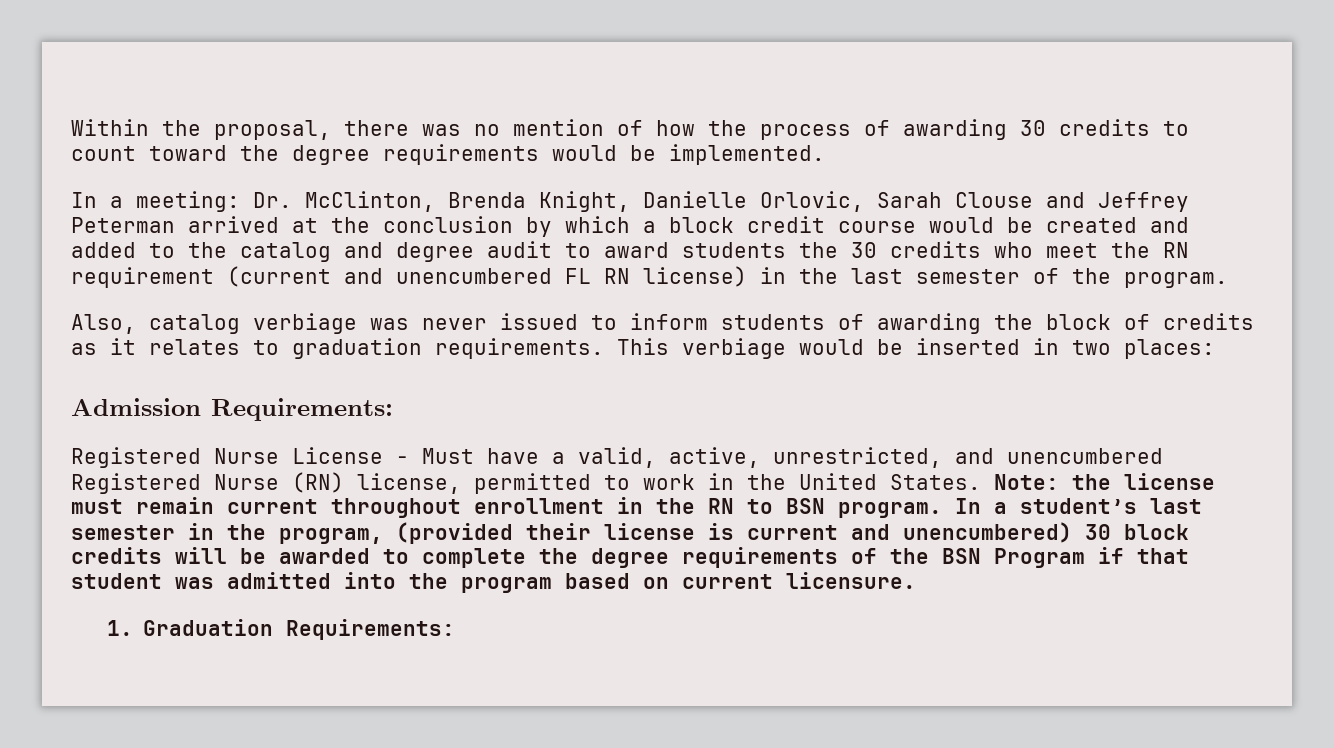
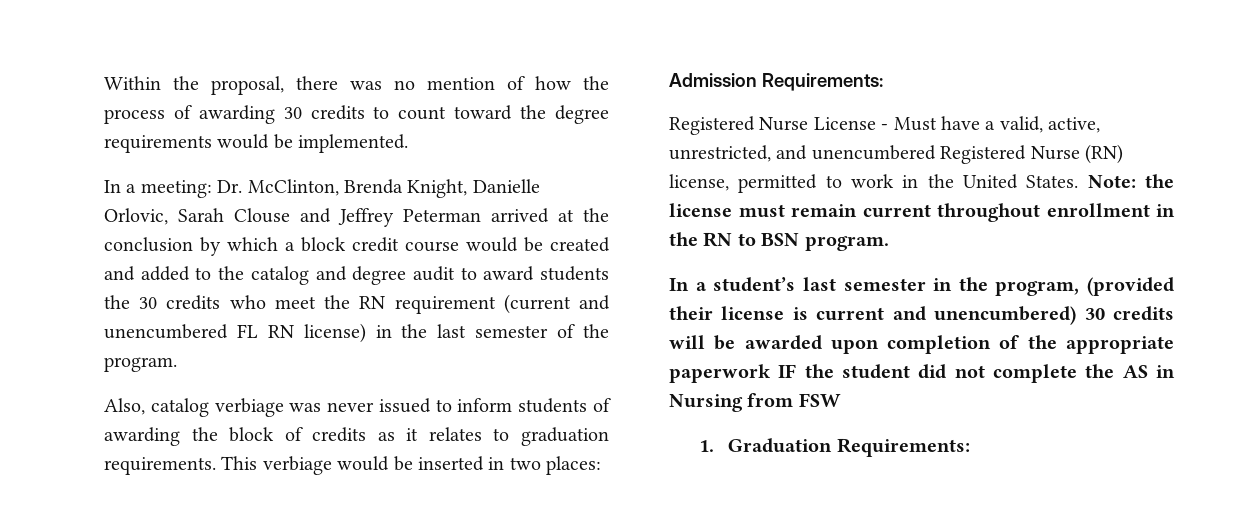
(942, 510) none -> (889, 243) //
[1124,524,1189,540] block -> (1105, 314) none
[383,547,1189,568] [71,572,916,593] to complete the degree requirements of the BSN Program if that student was admitted into the program based on current licensure. -> [830,335,1174,354] [669,364,1175,383] [669,393,841,412] upon completion of the appropriate paperwork IF the student did not complete the AS in Nursing from FSW

